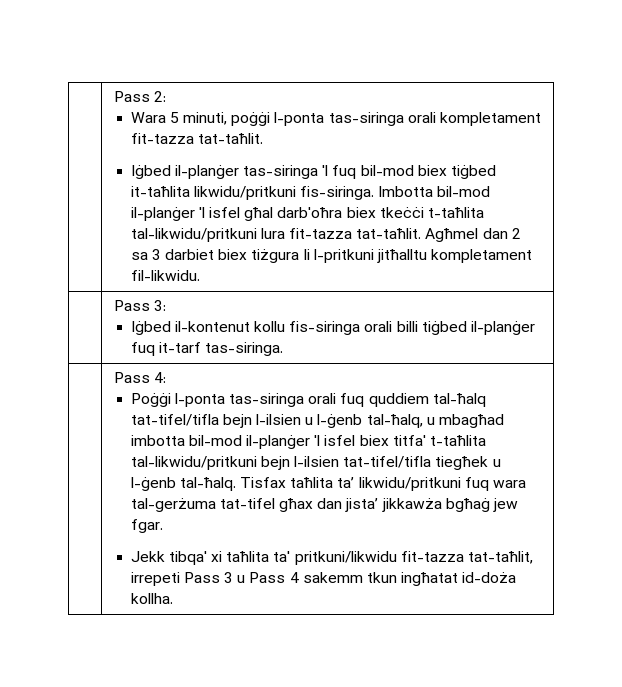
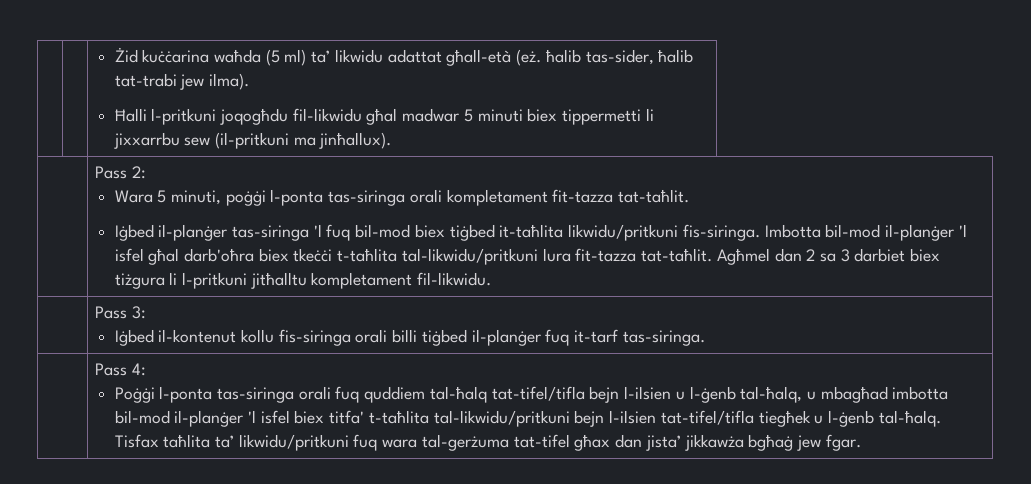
(113, 96) | -> [114,47,694,66] [114,73,250,90] [114,108,654,125] [113,132,392,149] | | Żid kuċċarina waħda (5 ml) ta’ likwidu adattat għall-età (eż. ħalib tas-sider, ħalib tat-trabi jew ilma). // Ħalli l-pritkuni joqogħdu fil-likwidu għal madwar 5 minuti biex tippermetti li jixxarrbu sew (il-pritkuni ma jinħallux). // |
[130,551,533,565] [130,572,517,586] [130,593,173,604] // Jekk tibqa' xi taħlita ta' pritkuni/likwidu fit-tazza tat-taħlit, irrepeti Pass 3 u Pass 4 sakemm tkun ingħatat id-doża kollha. -> (861, 442) none

